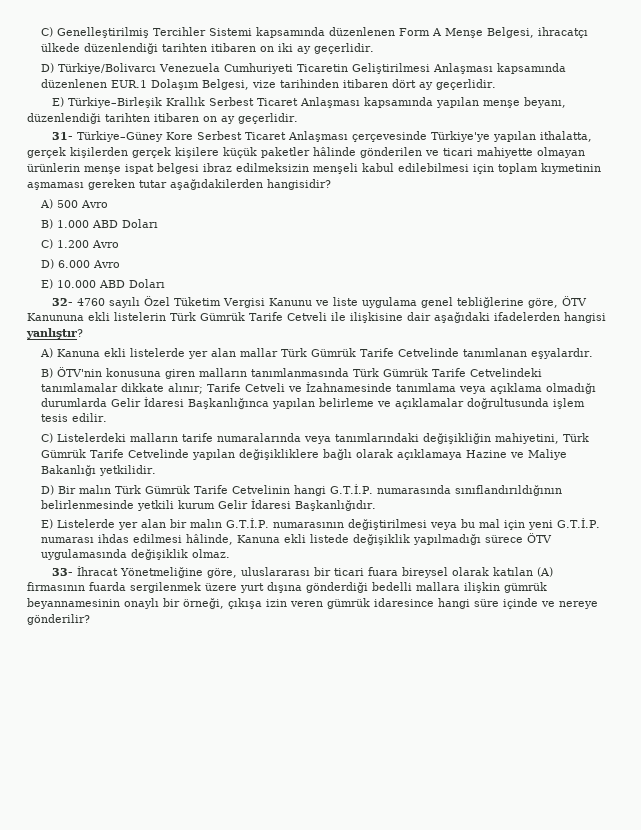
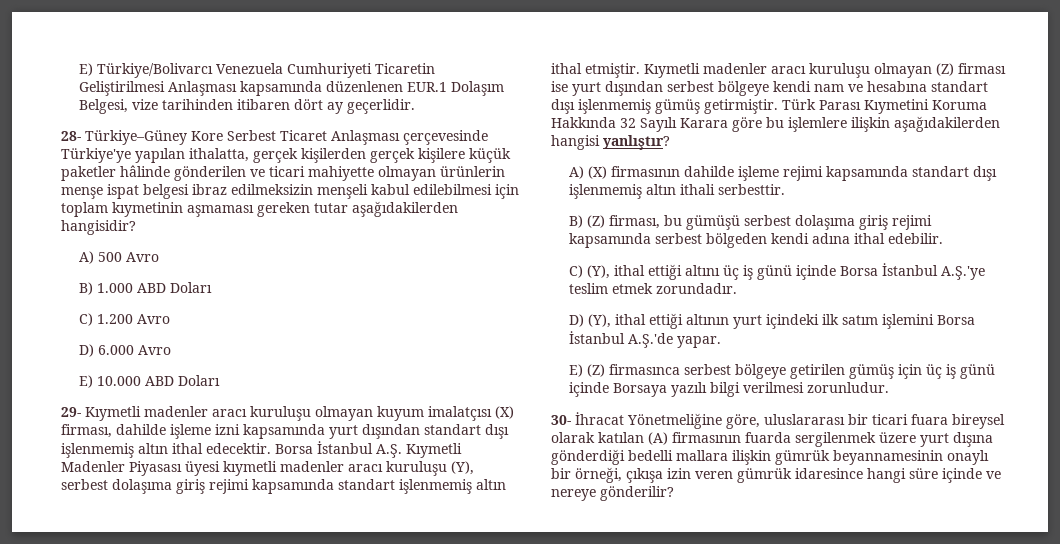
[41,27,589,38] [41,43,375,54] [41,63,55,73] C) Genelleştirilmiş Tercihler Sistemi kapsamında düzenlenen Form A Menşe Belgesi, ihracatçı ülkede düzenlendiği tarihten itibaren on iki ay geçerlidir. // D) -> [79,63,94,76] E)
[51,97,566,108] [27,113,298,124] [51,132,73,140] E) Türkiye–Birleşik Krallık Serbest Ticaret Anlaşması kapsamında yapılan menşe beyanı, düzenlendiği tarihten itibaren on ay geçerlidir. // 31- -> [61,131,81,141] 28-
[51,296,587,308] [27,312,606,323] [26,328,83,339] [40,348,594,359] [41,367,543,379] [41,382,597,394] [41,397,586,409] [41,413,108,422] [41,433,590,444] [41,449,568,460] [41,465,157,476] [41,484,562,496] [41,499,377,511] [41,518,600,530] [41,533,553,545] [41,549,231,560] [51,568,73,576] 32- 4760 sayılı Özel Tüketim Vergisi Kanunu ve liste uygulama genel tebliğlerine göre, ÖTV Kanununa ekli listelerin Türk Gümrük Tarife Cetveli ile ilişkisine dair aşağıdaki ifadelerden hangisi yanlıştır? // A) Kanuna ekli listelerde yer alan mallar Türk Gümrük Tarife Cetvelinde tanımlanan eşyalardır. // B) ÖTV'nin konusuna giren malların tanımlanmasında Türk Gümrük Tarife Cetvelindeki tanımlamalar dikkate alınır; Tarife Cetveli ve İzahnamesinde tanımlama veya açıklama olmadığı durumlarda Gelir İdaresi Başkanlığınca yapılan belirleme ve açıklamalar doğrultusunda işlem tesis edilir. // C) Listelerdeki malların tarife numaralarında veya tanımlarındaki değişikliğin mahiyetini, Türk Gümrük Tarife Cetvelinde yapılan değişikliklere bağlı olarak açıklamaya Hazine ve Maliye Bakanlığı yetkilidir. // D) Bir malın Türk Gümrük Tarife Cetvelinin hangi G.T.İ.P. numarasında sınıflandırıldığının belirlenmesinde yetkili kurum Gelir İdaresi Başkanlığıdır. // E) Listelerde yer alan bir malın G.T.İ.P. numarasının değiştirilmesi veya bu mal için yeni G.T.İ.P. numarası ihdas edilmesi hâlinde, Kanuna ekli listede değişiklik yapılmadığı sürece ÖTV uygulamasında değişiklik olmaz. // 33- -> [61,406,514,421] [61,424,509,439] [61,441,462,458] [61,461,474,476] [61,479,506,494] [551,63,1006,78] [551,81,988,96] [551,99,987,114] [551,116,1000,132] [551,135,670,150] [569,166,998,181] [569,184,786,199] [569,215,933,230] [569,233,944,248] [569,263,986,280] [569,283,738,294] [569,313,976,329] [569,331,722,348] [569,364,996,379] [569,382,890,397] [551,415,571,425] 29- Kıymetli madenler aracı kuruluşu olmayan kuyum imalatçısı (X) firması, dahilde işleme izni kapsamında yurt dışından standart dışı işlenmemiş altın ithal edecektir. Borsa İstanbul A.Ş. Kıymetli Madenler Piyasası üyesi kıymetli madenler aracı kuruluşu (Y), serbest dolaşıma giriş rejimi kapsamında standart işlenmemiş altın ithal etmiştir. Kıymetli madenler aracı kuruluşu olmayan (Z) firması ise yurt dışından serbest bölgeye kendi nam ve hesabına standart dışı işlenmemiş gümüş getirmiştir. Türk Parası Kıymetini Koruma Hakkında 32 Sayılı Karara göre bu işlemlere ilişkin aşağıdakilerden hangisi yanlıştır? // A) (X) firmasının dahilde işleme rejimi kapsamında standart dışı işlenmemiş altın ithali serbesttir. // B) (Z) firması, bu gümüşü serbest dolaşıma giriş rejimi kapsamında serbest bölgeden kendi adına ithal edebilir. // C) (Y), ithal ettiği altını üç iş günü içinde Borsa İstanbul A.Ş.'ye teslim etmek zorundadır. // D) (Y), ithal ettiği altının yurt içindeki ilk satım işlemini Borsa İstanbul A.Ş.'de yapar. // E) (Z) firmasınca serbest bölgeye getirilen gümüş için üç iş günü içinde Borsaya yazılı bilgi verilmesi zorunludur. // 30-

